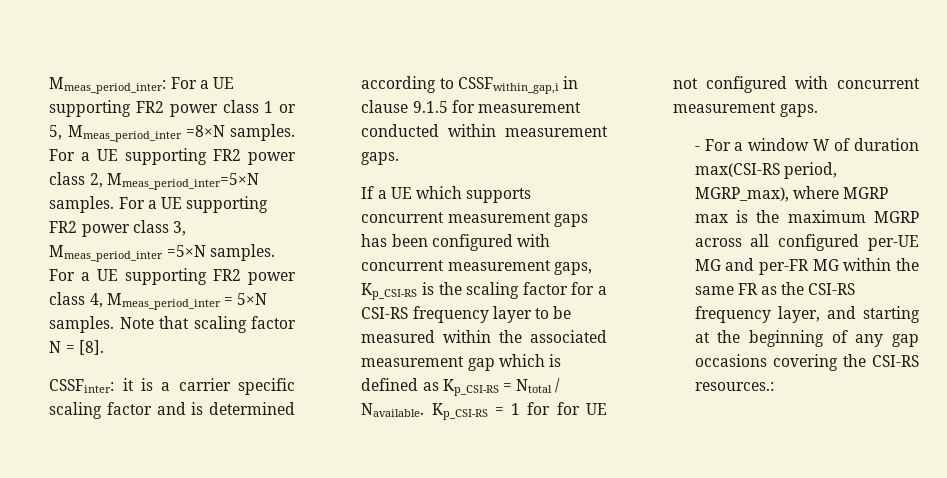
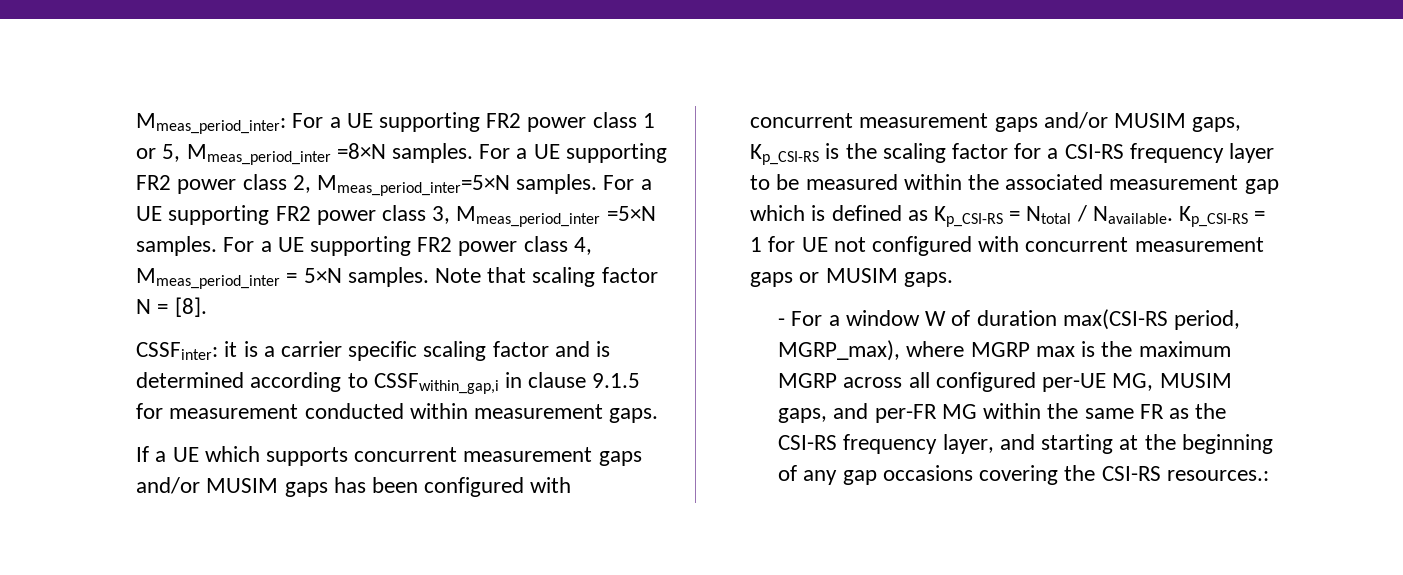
(588, 220) none -> [136,477,328,497] and/or MUSIM gaps
(551, 265) none -> [994,112,1186,132] gaps and/or MUSIM
[556,402,580,415] for -> (796, 244) none
(777, 107) none -> [750,268,898,287] gaps or MUSIM
[694,259,721,271] MG -> [1112,373,1232,391] [778,408,828,423] MG, MUSIM gaps,

